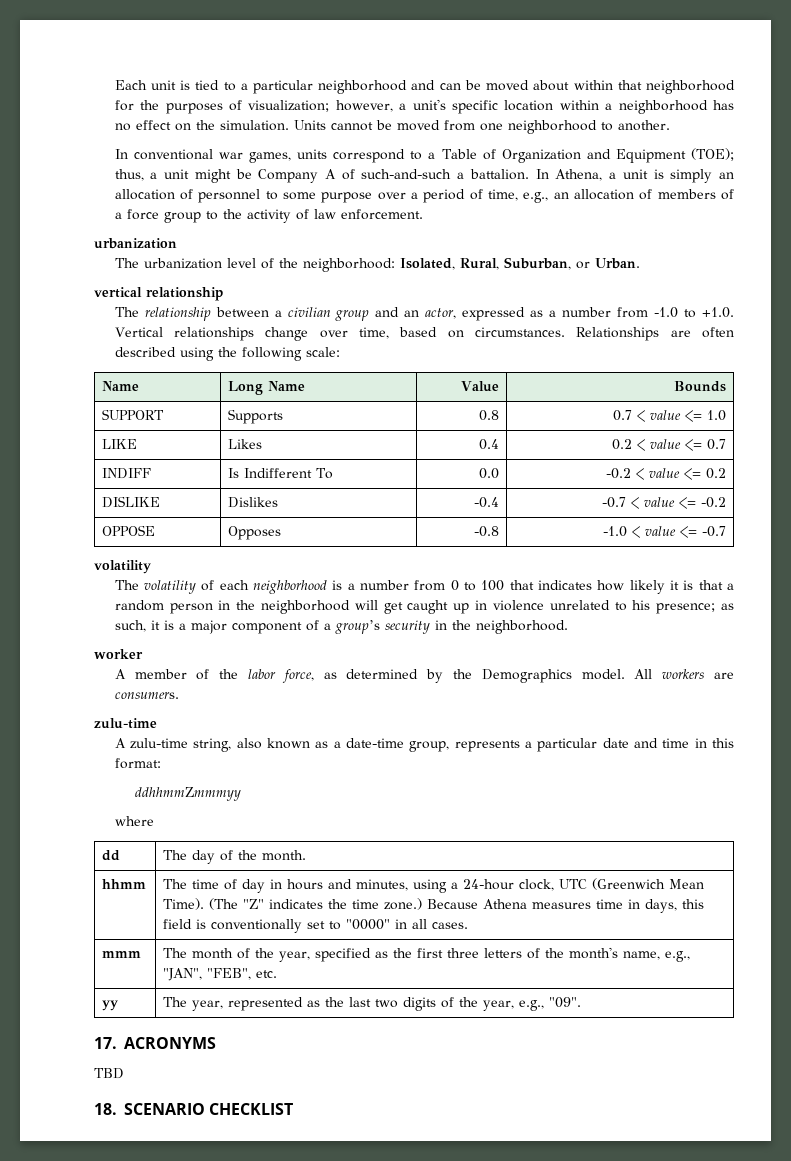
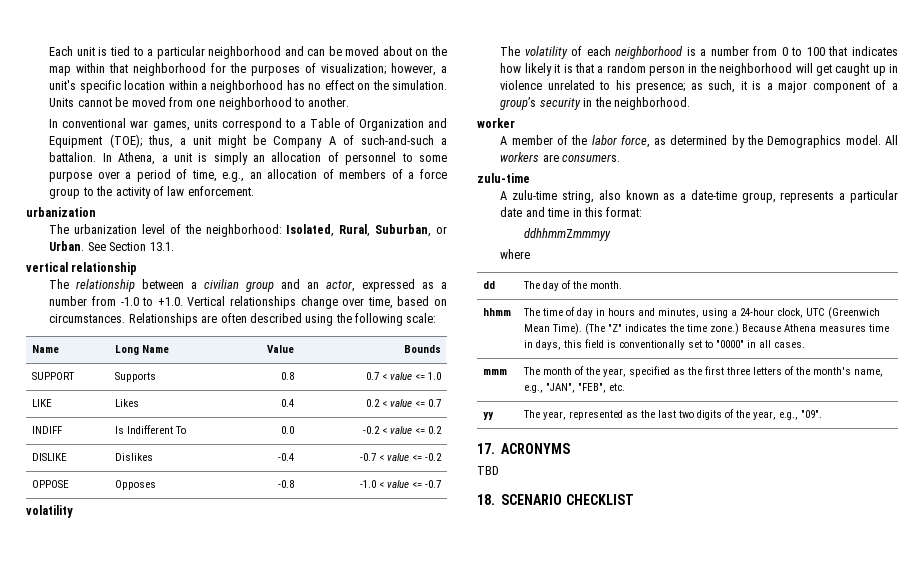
(570, 85) none -> [415,46,448,56] [49,66,72,76] on the map
(640, 263) none -> [87,242,174,251] See Section 13.1.

